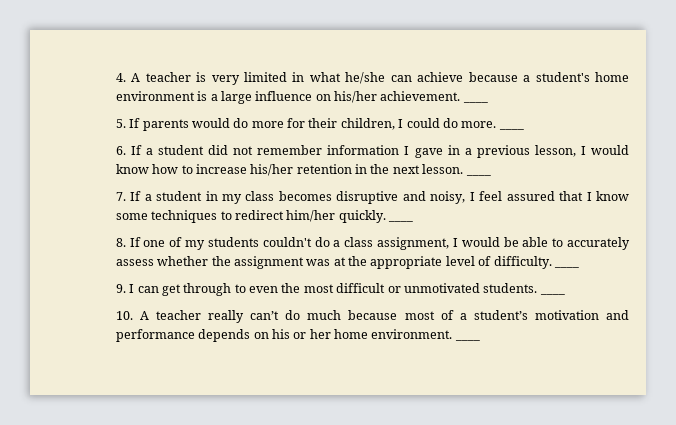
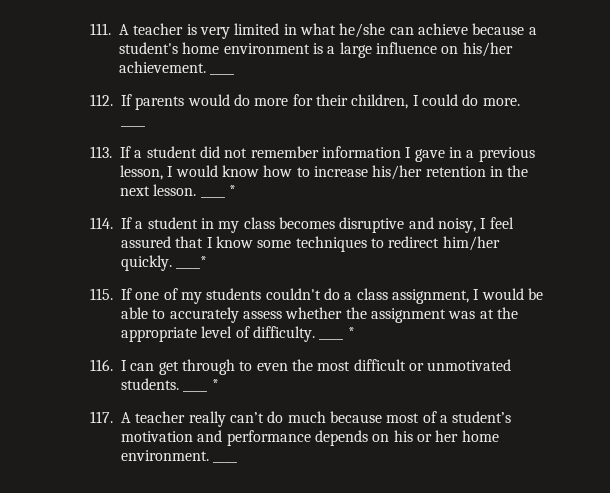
[115,73,126,82] 4. -> [90,23,112,35] 111.
[115,119,126,128] 5. -> [90,94,114,106] 112.
[115,146,126,155] 6. -> [90,146,113,158] 113.
[115,192,126,201] // 7. -> [229,185,237,196] [90,217,114,229] * // 114.
[388,220,414,222] [115,238,126,247] ____ // 8. -> [176,256,208,269] [90,288,114,300] ____* // 115.
[115,284,126,293] // 9. -> [347,327,355,338] [90,359,114,371] * // 116.
[115,311,133,320] // 10. -> [211,379,219,390] [90,411,114,423] * // 117.

